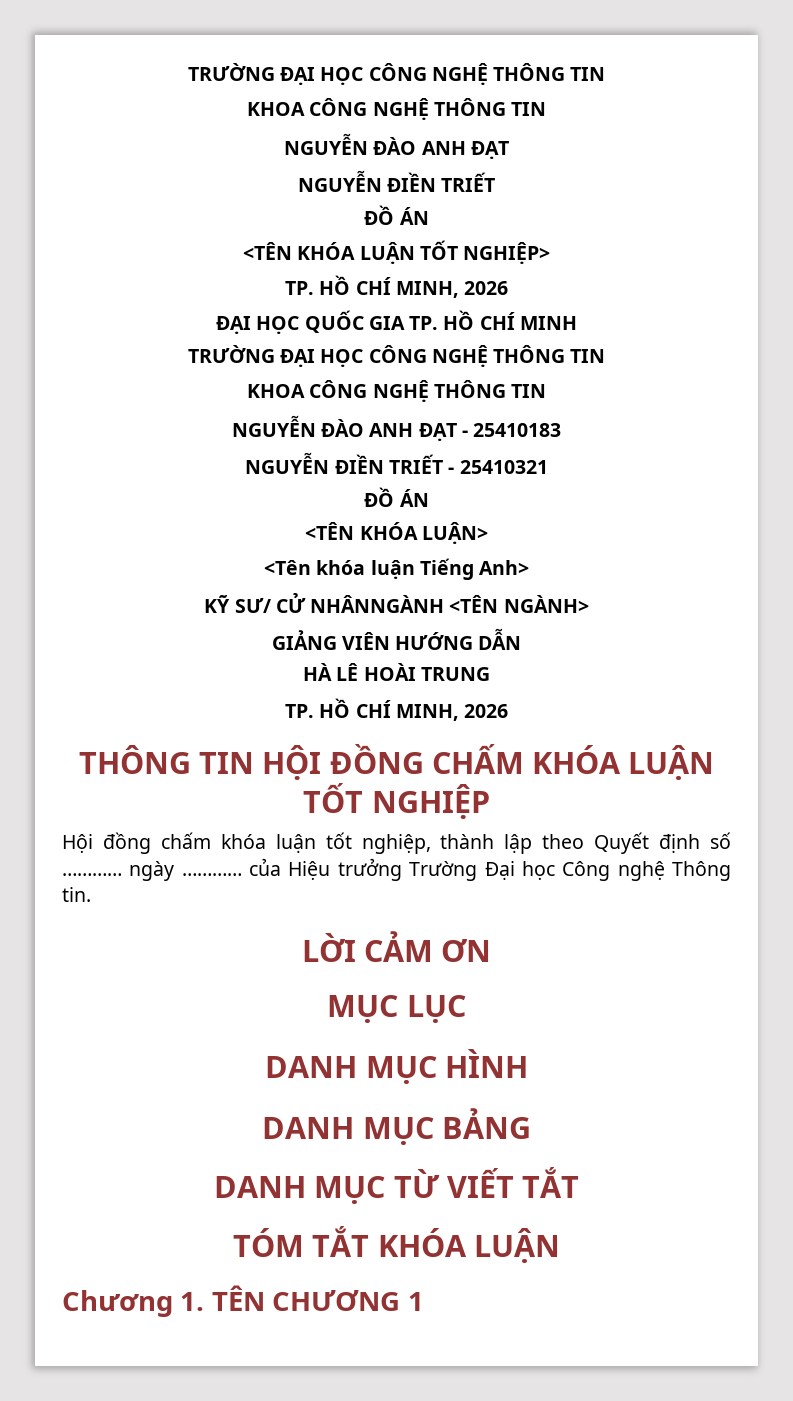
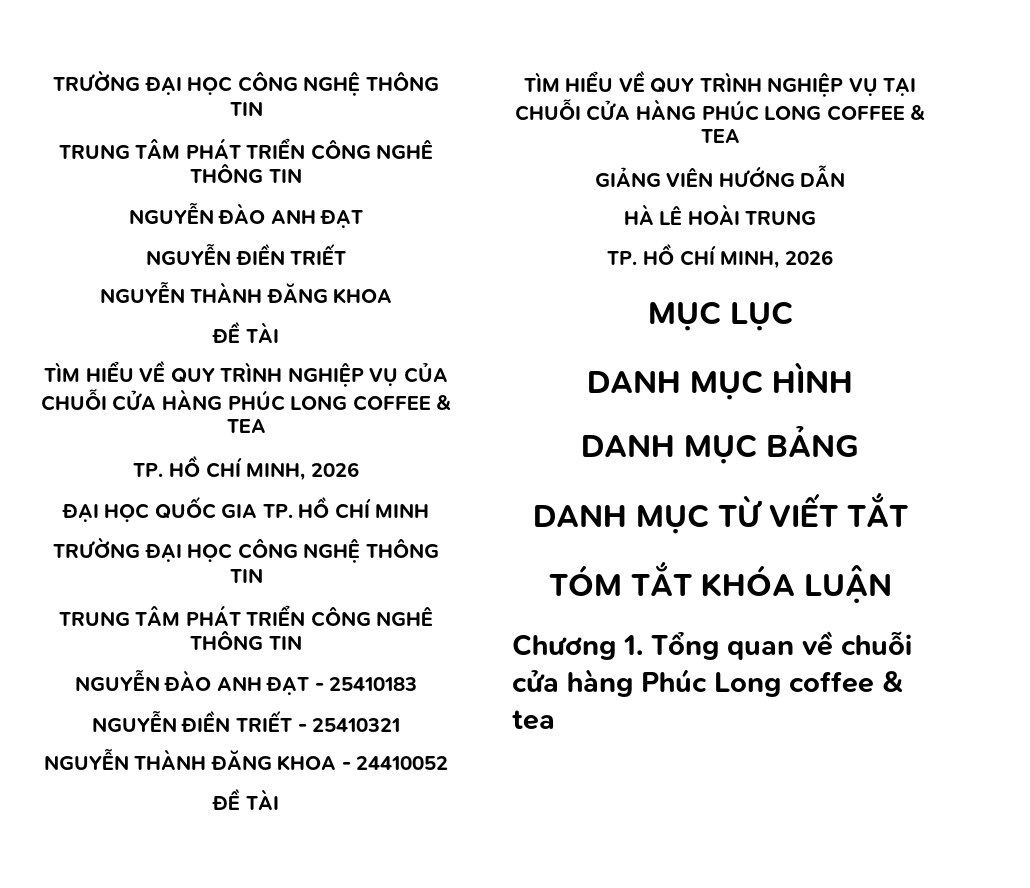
[187,63,606,85] [246,98,429,120] TRƯỜNG ĐẠI HỌC CÔNG NGHỆ THÔNG TIN // KHOA CÔNG NGHỆ -> [53,70,439,96] [229,101,263,116] [58,138,434,160] TRƯỜNG ĐẠI HỌC CÔNG NGHỆ THÔNG TIN // TRUNG TÂM PHÁT TRIỂN CÔNG NGHÊ
[364,205,429,225] [242,240,551,264] ĐỒ ÁN // <TÊN KHÓA LUẬN TỐT NGHIỆP> -> [99,282,393,304] [212,321,279,343] [44,360,448,387] [40,389,452,411] [226,419,266,433] NGUYỄN THÀNH ĐĂNG KHOA // ĐỀ TÀI // TÌM HIỂU VỀ QUY TRÌNH NGHIỆP VỤ CỦA CHUỖI CỬA HÀNG PHÚC LONG COFFEE & TEA
[246,380,429,402] KHOA CÔNG NGHỆ -> [58,605,434,627] TRUNG TÂM PHÁT TRIỂN CÔNG NGHÊ
[364,487,429,507] [305,522,488,544] [263,558,530,580] [204,593,589,613] ĐỒ ÁN // <TÊN KHÓA LUẬN> // <Tên khóa luận Tiếng Anh> // KỸ SƯ/ CỬ NHÂNNGÀNH <TÊN NGÀNH> -> [43,749,449,771] [212,788,279,810] [523,70,917,97] [514,99,926,121] [700,129,740,143] NGUYỄN THÀNH ĐĂNG KHOA - 24410052 // ĐỀ TÀI // TÌM HIỂU VỀ QUY TRÌNH NGHIỆP VỤ TẠI CHUỖI CỬA HÀNG PHÚC LONG COFFEE & TEA
[78,744,715,780] [303,783,490,819] [62,832,731,854] [62,858,732,881] [62,887,91,902] [301,931,492,962] // THÔNG TIN HỘI ĐỒNG CHẤM KHÓA LUẬN TỐT NGHIỆP // Hội đồng chấm khóa luận tốt nghiệp, thành lập theo Quyết định số ………… ngày ………… của Hiệu trưởng Trường Đại học Công nghệ Thông tin. // LỜI CẢM ƠN -> (833, 257) none
[211,1285,424,1311] TÊN CHƯƠNG 1 -> [651,630,912,660] [512,668,903,697] [512,710,555,730] Tổng quan về chuỗi cửa hàng Phúc Long coffee & tea

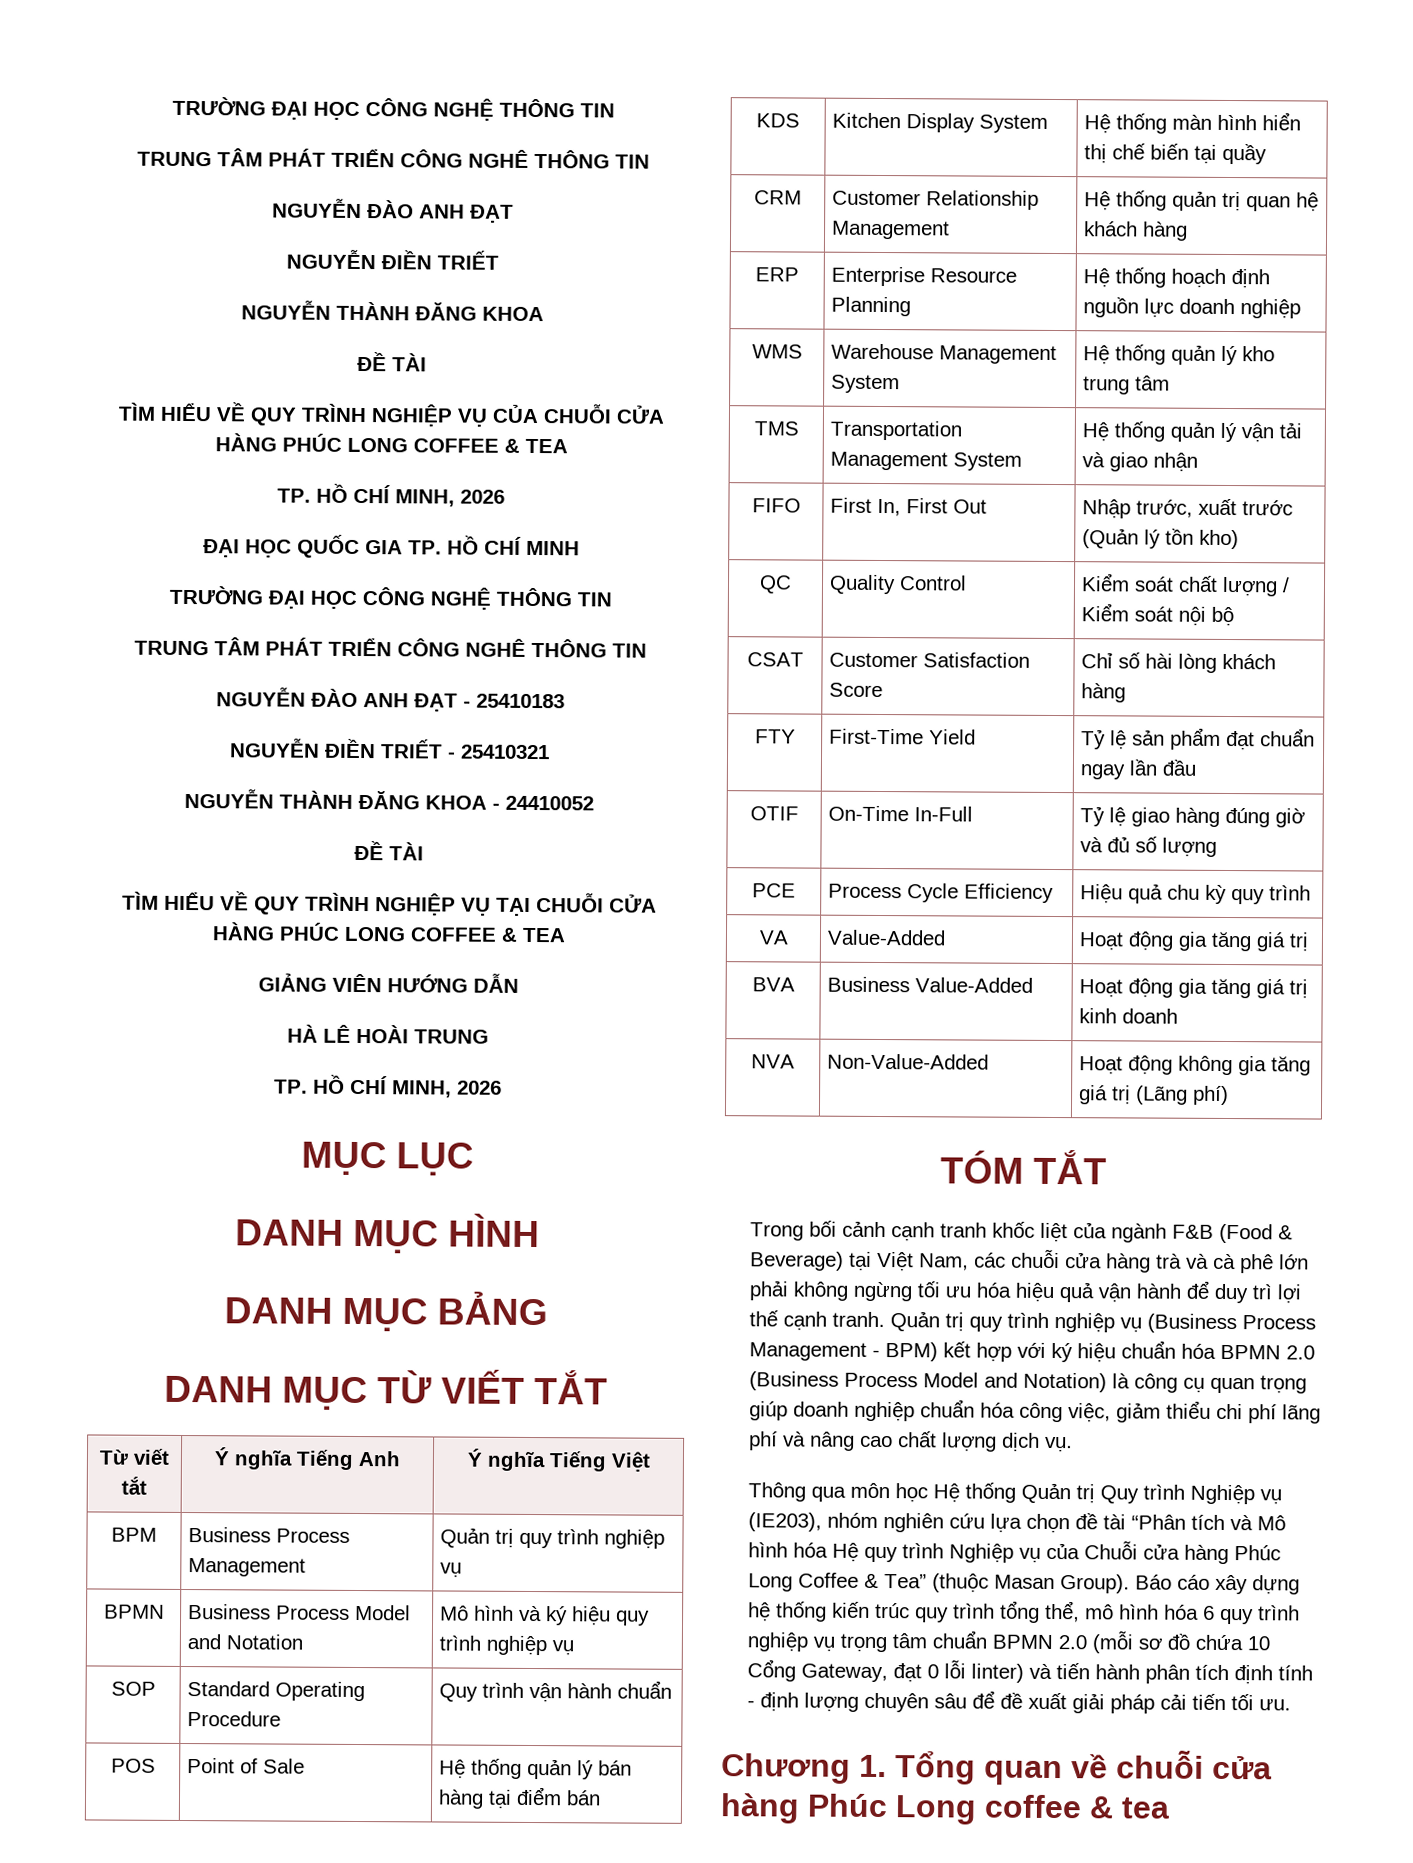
[548,560,892,603] // TÓM TẮT KHÓA LUẬN -> [99,1448,170,1465] [121,1476,147,1495] [214,1447,401,1470] [466,1448,651,1472] [111,1527,157,1542] [188,1527,351,1543] [188,1558,307,1577] [440,1527,666,1549] [440,1562,463,1578] [103,1604,165,1619] [188,1604,412,1621] [187,1634,304,1650] [440,1605,651,1626] [439,1635,575,1656] [110,1681,156,1696] [187,1681,366,1702] [187,1711,282,1727] [439,1680,673,1703] [110,1758,156,1773] [187,1758,306,1774] [439,1758,633,1780] [438,1786,602,1809] [756,113,800,128] [832,112,1049,133] [1084,112,1302,134] [1084,143,1268,165] [754,190,802,205] [832,190,1040,210] [831,220,951,240] [1084,190,1320,212] [1084,221,1189,241] [755,267,799,282] [831,266,1018,287] [831,296,912,317] [1083,267,1271,289] [1083,297,1302,319] [751,344,803,359] [831,343,1058,365] [831,374,901,394] [1083,344,1276,366] [1083,375,1171,395] [753,421,799,436] [830,420,963,441] [830,451,1023,471] [1082,421,1303,443] [1082,452,1199,472] [751,498,801,513] [830,497,988,517] [1082,498,1294,519] [1082,528,1240,550] [759,575,792,594] [829,574,968,595] [1081,573,1291,597] [1081,603,1235,627] [746,652,804,667] [829,652,1031,668] [829,682,884,698] [1081,652,1277,673] [1081,683,1127,703] [754,729,796,744] [829,728,977,745] [1081,727,1316,751] [1080,759,1197,780] [749,806,799,821] [828,805,974,822] [1080,806,1306,828] [1080,836,1218,857] [752,883,796,898] [828,883,1055,904] [1080,883,1312,905] [758,930,789,945] [827,929,947,946] [1079,931,1310,952] [751,977,795,992] [827,976,1034,993] [1079,978,1309,999] [1079,1008,1179,1024] [751,1054,795,1069] [827,1053,990,1070] [1079,1055,1312,1076] [1079,1085,1230,1106] [939,1149,1107,1185] [749,1220,1293,1244] [749,1249,1309,1274] [748,1280,1301,1304] [748,1310,1316,1334] [748,1340,1315,1363] [748,1371,1307,1394] [748,1399,1321,1424] [748,1431,1073,1453] [747,1482,1282,1505] [747,1512,1286,1534] [747,1541,1281,1565] [747,1572,1300,1595] [747,1600,1300,1625] [746,1630,1270,1654] [746,1659,1313,1685] [746,1690,1291,1714] // Từ viết tắt | Ý nghĩa Tiếng Anh | Ý nghĩa Tiếng Việt // BPM | Business Process Management | Quản trị quy trình nghiệp vụ // BPMN | Business Process Model and Notation | Mô hình và ký hiệu quy trình nghiệp vụ // SOP | Standard Operating Procedure | Quy trình vận hành chuẩn // POS | Point of Sale | Hệ thống quản lý bán hàng tại điểm bán // KDS | Kitchen Display System | Hệ thống màn hình hiển thị chế biến tại quầy // CRM | Customer Relationship Management | Hệ thống quản trị quan hệ khách hàng // ERP | Enterprise Resource Planning | Hệ thống hoạch định nguồn lực doanh nghiệp // WMS | Warehouse Management System | Hệ thống quản lý kho trung tâm // TMS | Transportation Management System | Hệ thống quản lý vận tải và giao nhận // FIFO | First In, First Out | Nhập trước, xuất trước (Quản lý tồn kho) // QC | Quality Control | Kiểm soát chất lượng / Kiểm soát nội bộ // CSAT | Customer Satisfaction Score | Chỉ số hài lòng khách hàng // FTY | First-Time Yield | Tỷ lệ sản phẩm đạt chuẩn ngay lần đầu // OTIF | On-Time In-Full | Tỷ lệ giao hàng đúng giờ và đủ số lượng // PCE | Process Cycle Efficiency | Hiệu quả chu kỳ quy trình // VA | Value-Added | Hoạt động gia tăng giá trị // BVA | Business Value-Added | Hoạt động gia tăng giá trị kinh doanh // NVA | Non-Value-Added | Hoạt động không gia tăng giá trị (Lãng phí) // TÓM TẮT // Trong bối cảnh cạnh tranh khốc liệt của ngành F&B (Food & Beverage) tại Việt Nam, các chuỗi cửa hàng trà và cà phê lớn phải không ngừng tối ưu hóa hiệu quả vận hành để duy trì lợi thế cạnh tranh. Quản trị quy trình nghiệp vụ (Business Process Management - BPM) kết hợp với ký hiệu chuẩn hóa BPMN 2.0 (Business Process Model and Notation) là công cụ quan trọng giúp doanh nghiệp chuẩn hóa công việc, giảm thiểu chi phí lãng phí và nâng cao chất lượng dịch vụ. // Thông qua môn học Hệ thống Quản trị Quy trình Nghiệp vụ (IE203), nhóm nghiên cứu lựa chọn đề tài “Phân tích và Mô hình hóa Hệ quy trình Nghiệp vụ của Chuỗi cửa hàng Phúc Long Coffee & Tea” (thuộc Masan Group). Báo cáo xây dựng hệ thống kiến trúc quy trình tổng thể, mô hình hóa 6 quy trình nghiệp vụ trọng tâm chuẩn BPMN 2.0 (mỗi sơ đồ chứa 10 Cổng Gateway, đạt 0 lỗi linter) và tiến hành phân tích định tính - định lượng chuyên sâu để đề xuất giải pháp cải tiến tối ưu.

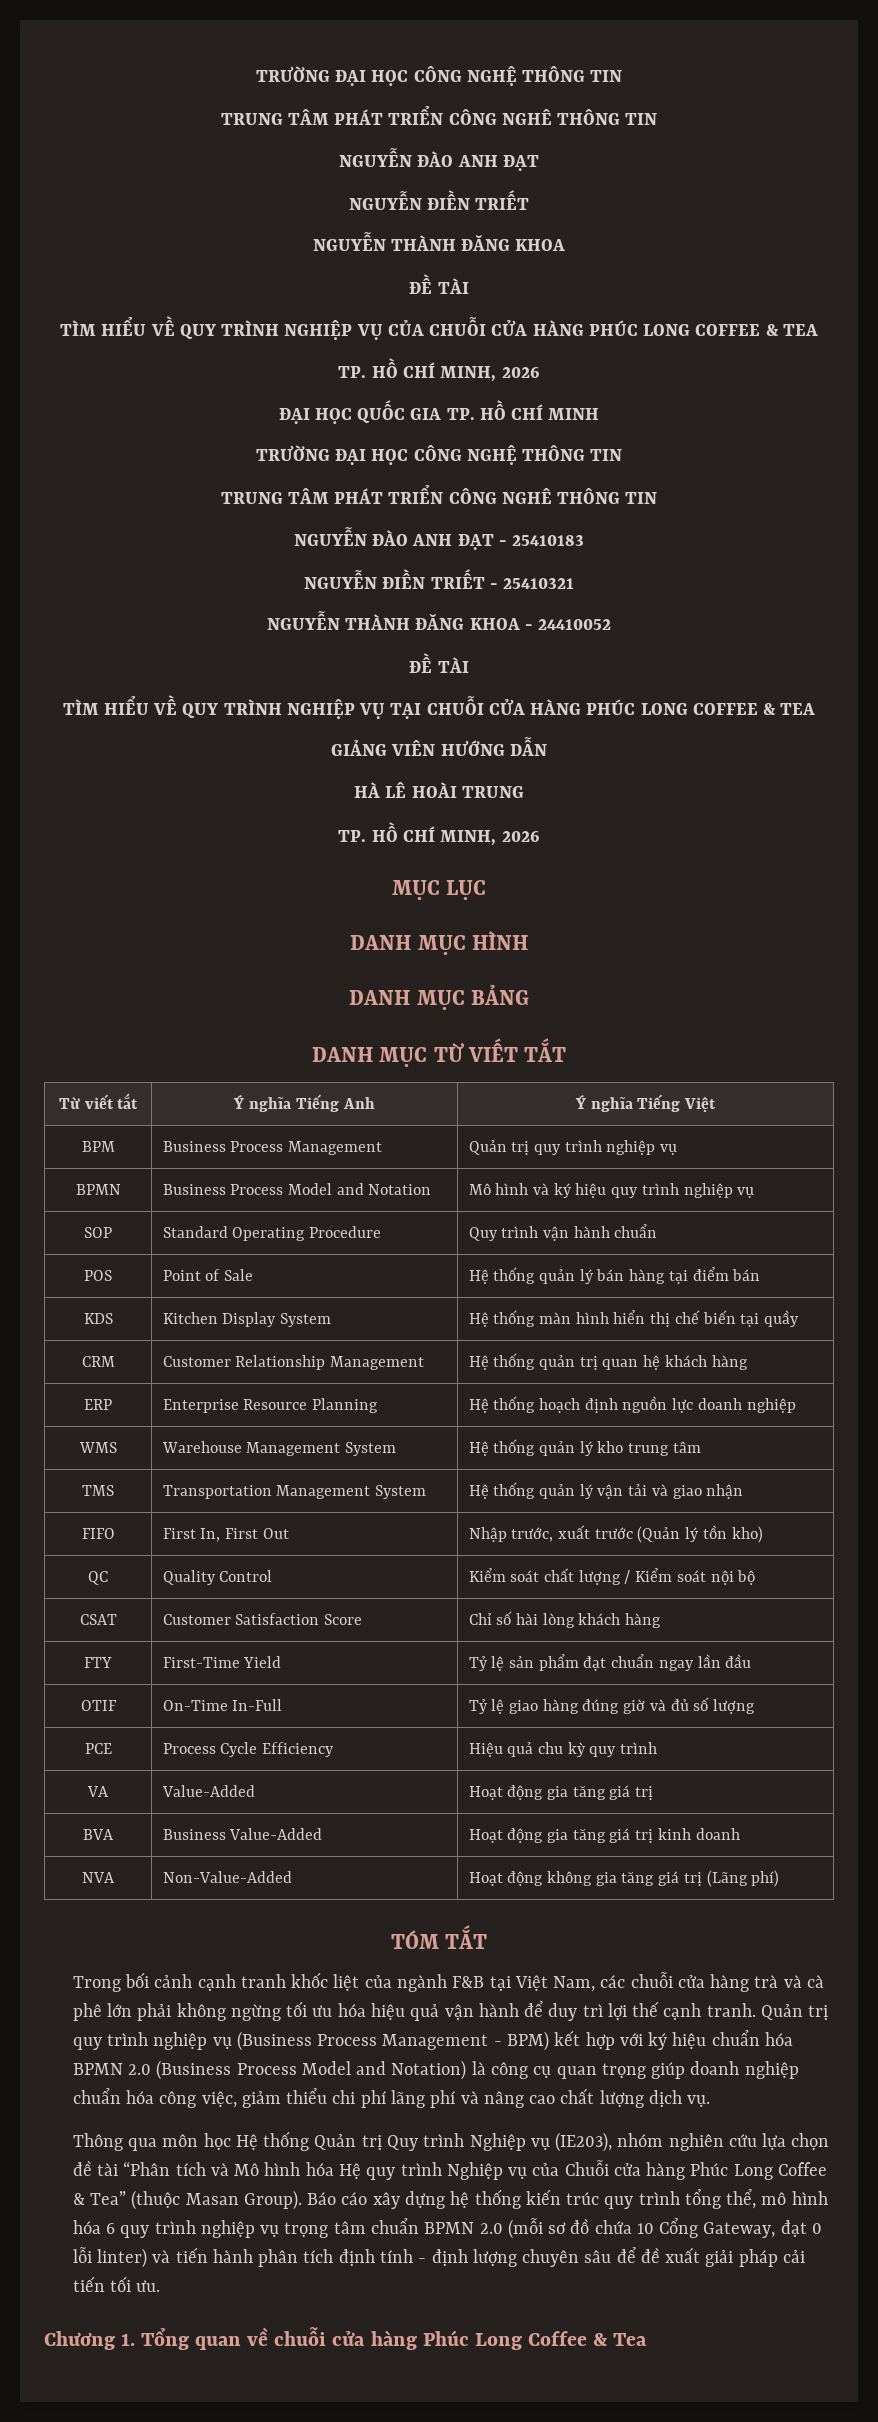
[1218,1223,1293,1244] [749,1251,844,1271] (Food & Beverage) -> (485, 1982) none
[984,1794,1170,1819] coffee & tea -> [527,2331,647,2346] Coffee & Tea

